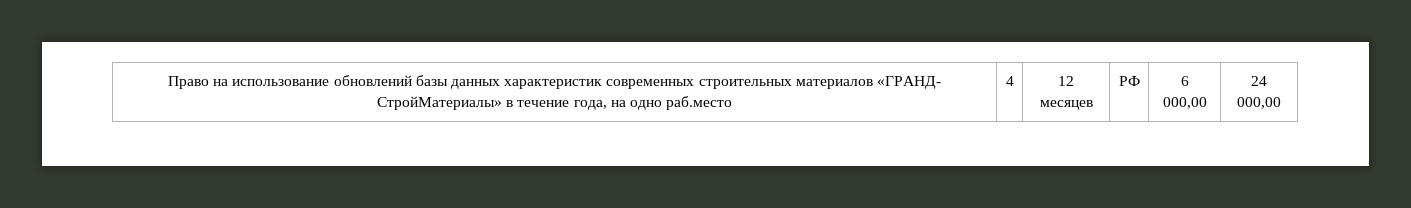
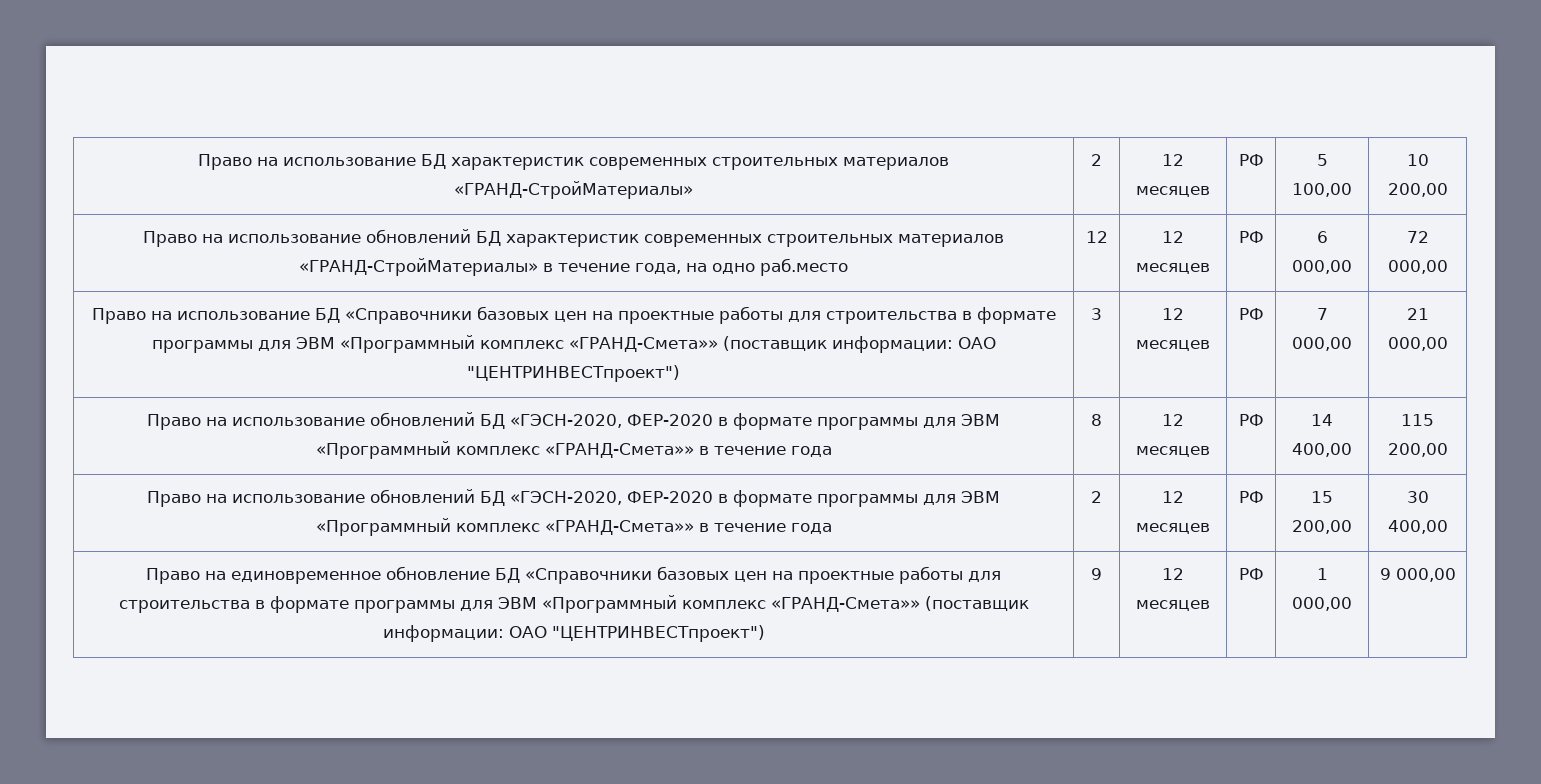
[168,75,941,89] [376,96,502,110] Право на использование обновлений базы данных характеристик современных строительных материалов «ГРАНД- СтройМатериалы» -> [198,154,949,170] [454,181,693,199] [1091,154,1102,166] [1162,154,1184,166] [1136,186,1210,197] [1238,154,1264,166] [1316,154,1328,166] [1292,183,1352,197] [1406,154,1429,166] [1387,183,1448,197] [143,229,1004,247] [299,258,538,276] Право на использование БД характеристик современных строительных материалов «ГРАНД-СтройМатериалы» | 2 | 12 месяцев | РФ | 5 100,00 | 10 200,00 // Право на использование обновлений БД характеристик современных строительных материалов «ГРАНД-СтройМатериалы»
[1005,76,1014,86] 4 -> [1085,231,1108,243] 12
[1251,76,1267,86] [1237,97,1281,109] 24 000,00 -> [1406,231,1429,243] [1387,260,1448,274] [91,306,1056,324] [151,335,996,353] [467,365,680,382] [1091,308,1102,320] [1162,308,1184,320] [1136,340,1210,351] [1238,308,1264,320] [1316,308,1328,320] [1292,337,1352,351] [1406,308,1429,320] [1387,337,1448,351] [147,412,1000,430] [315,441,832,459] [1091,414,1102,426] [1162,414,1184,426] [1136,446,1210,457] [1238,414,1264,426] [1311,414,1333,426] [1292,443,1352,457] [1401,414,1434,426] [1387,443,1448,457] [147,489,1000,507] [315,518,832,536] [1091,491,1102,503] [1162,491,1184,503] [1136,523,1210,534] [1238,491,1264,503] [1311,491,1333,503] [1292,520,1352,534] [1406,491,1429,503] [1387,520,1448,534] [146,566,1001,584] [118,595,1029,613] [382,625,765,642] [1091,568,1102,580] [1162,568,1184,580] [1136,600,1210,611] [1238,568,1264,580] [1316,568,1328,580] [1292,597,1352,611] [1379,568,1456,582] 72 000,00 // Право на использование БД «Справочники базовых цен на проектные работы для строительства в формате программы для ЭВМ «Программный комплекс «ГРАНД-Смета»» (поставщик информации: ОАО "ЦЕНТРИНВЕСТпроект") | 3 | 12 месяцев | РФ | 7 000,00 | 21 000,00 // Право на использование обновлений БД «ГЭСН-2020, ФЕР-2020 в формате программы для ЭВМ «Программный комплекс «ГРАНД-Смета»» в течение года | 8 | 12 месяцев | РФ | 14 400,00 | 115 200,00 // Право на использование обновлений БД «ГЭСН-2020, ФЕР-2020 в формате программы для ЭВМ «Программный комплекс «ГРАНД-Смета»» в течение года | 2 | 12 месяцев | РФ | 15 200,00 | 30 400,00 // Право на единовременное обновление БД «Справочники базовых цен на проектные работы для строительства в формате программы для ЭВМ «Программный комплекс «ГРАНД-Смета»» (поставщик информации: ОАО "ЦЕНТРИНВЕСТпроект") | 9 | 12 месяцев | РФ | 1 000,00 | 9 000,00

